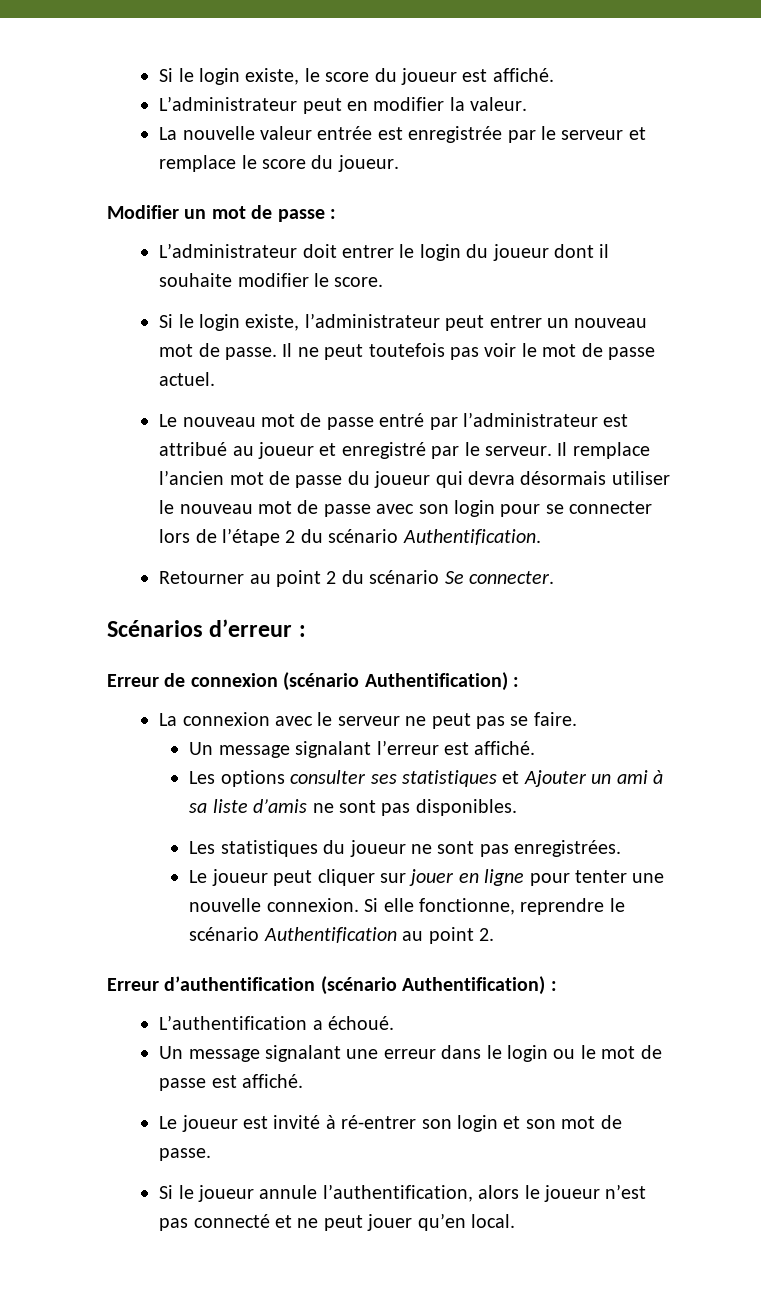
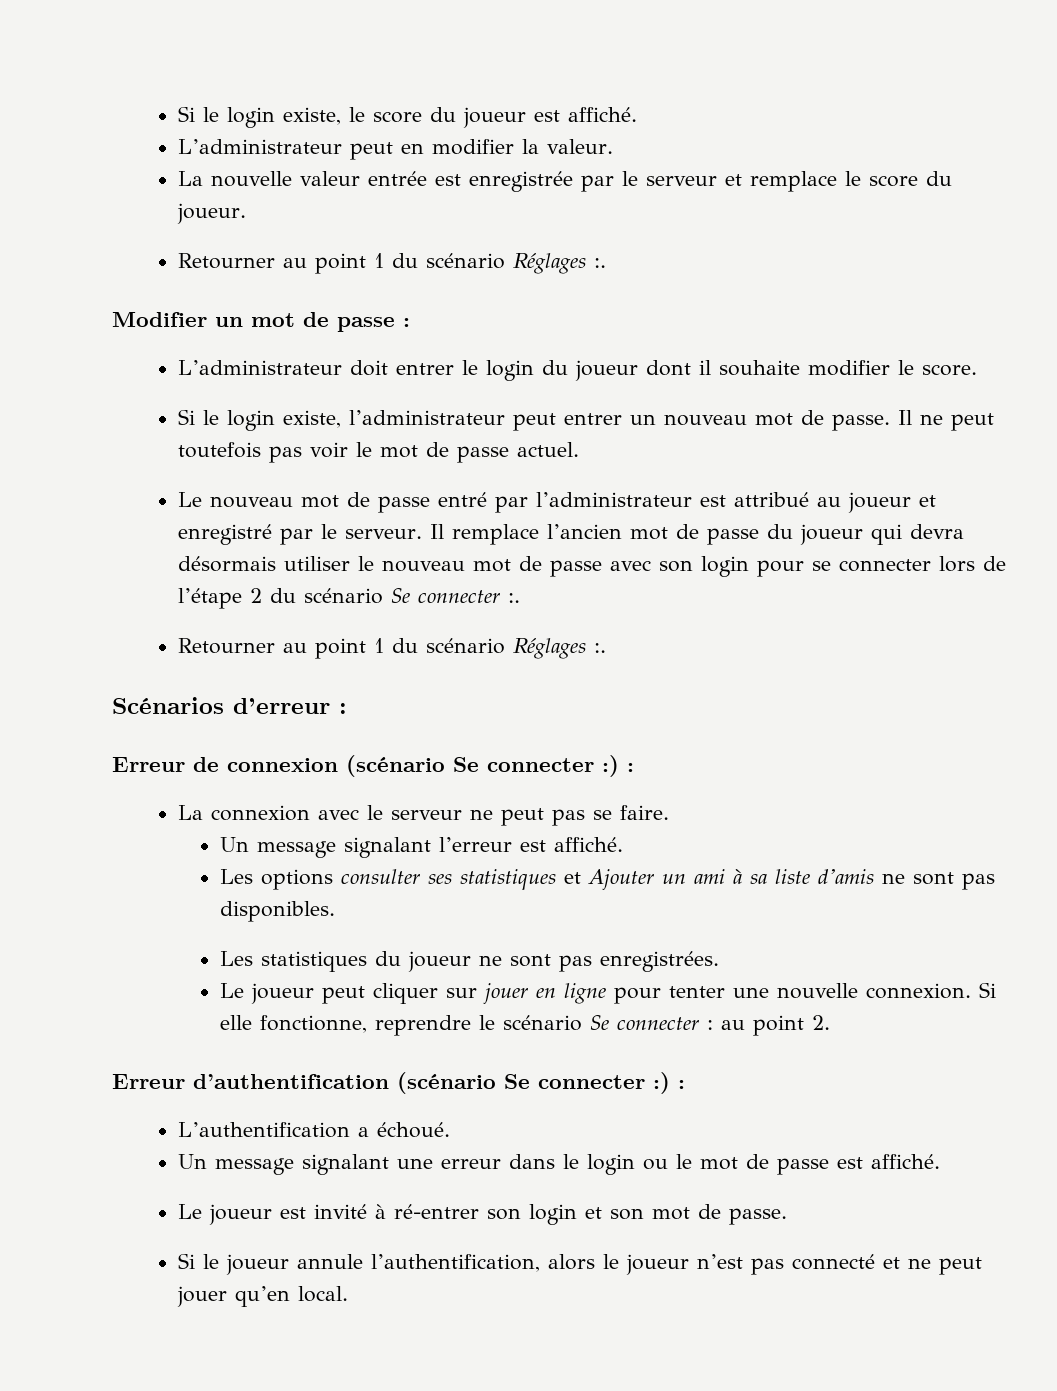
(399, 163) none -> [178,253,607,274] // Retourner au point 1 du scénario Réglages :.
[402,529,541,545] [159,570,555,587] Authentification. // Retourner au point 2 du scénario Se connecter. -> [391,588,521,603] [178,638,607,659] Se connecter :. // Retourner au point 1 du scénario Réglages :.
[364,672,508,691] Authentification) -> [453,755,619,777] Se connecter :)
[263,927,397,943] Authentification -> [590,1015,714,1030] Se connecter :
[402,976,546,995] Authentification) -> [504,1072,670,1094] Se connecter :)

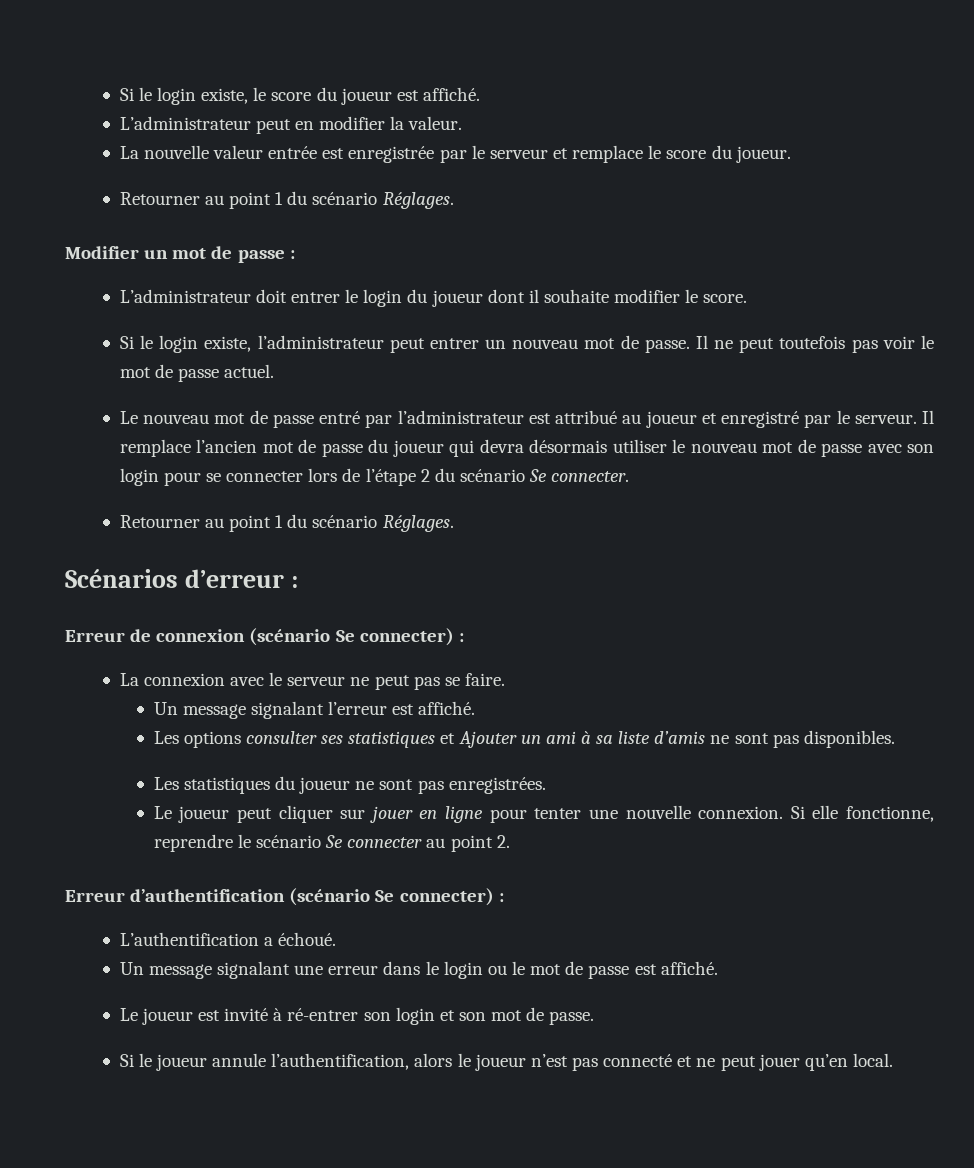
[513,253,607,274] Réglages :. -> [382,192,454,209] Réglages.
[418,590,521,603] [178,638,607,659] connecter :. // Retourner au point 1 du scénario Réglages :. -> [551,471,630,482] [119,514,454,532] connecter. // Retourner au point 1 du scénario Réglages.
[487,755,619,777] connecter :) -> [359,628,454,646] connecter)
[707,1020,714,1030] : -> (423, 842) none
[538,1072,670,1094] connecter :) -> [399,888,494,906] connecter)

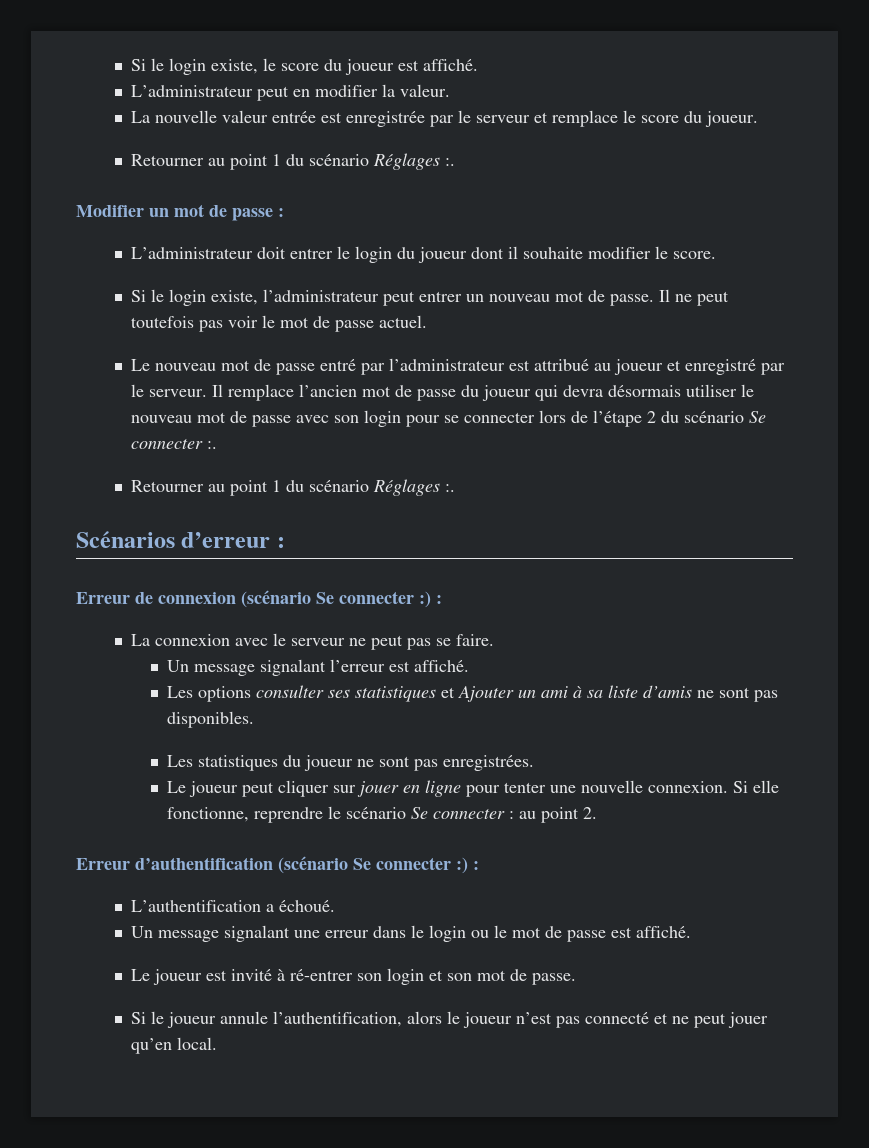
[382,192,454,209] Réglages. -> [373,153,456,170] Réglages :.
[551,471,630,482] [119,514,454,532] connecter. // Retourner au point 1 du scénario Réglages. -> [131,438,218,449] [131,479,456,496] connecter :. // Retourner au point 1 du scénario Réglages :.
[359,628,454,646] connecter) -> [339,591,431,608] connecter :)
(423, 842) none -> [508,811,514,819] :
[399,888,494,906] connecter) -> [376,857,468,874] connecter :)

